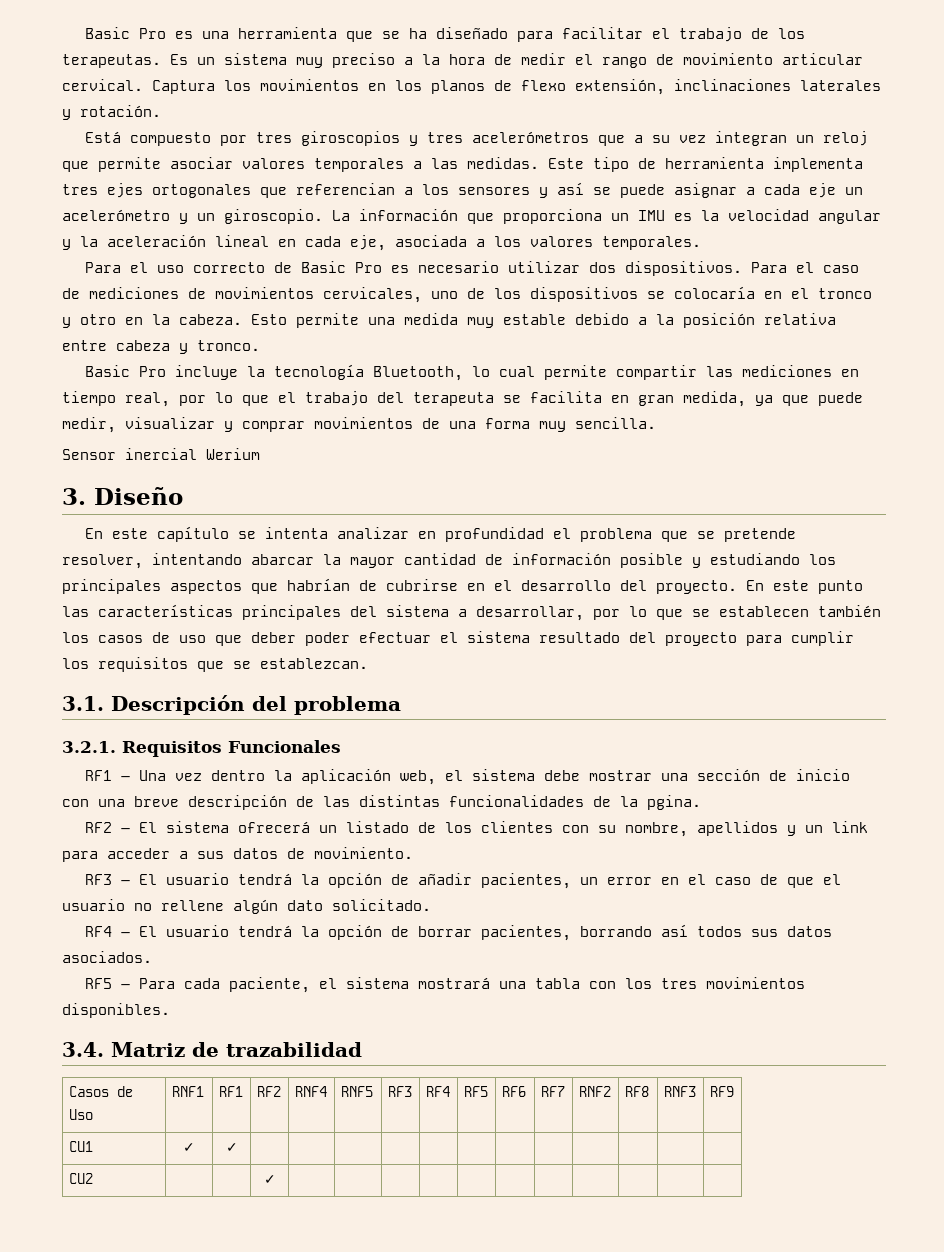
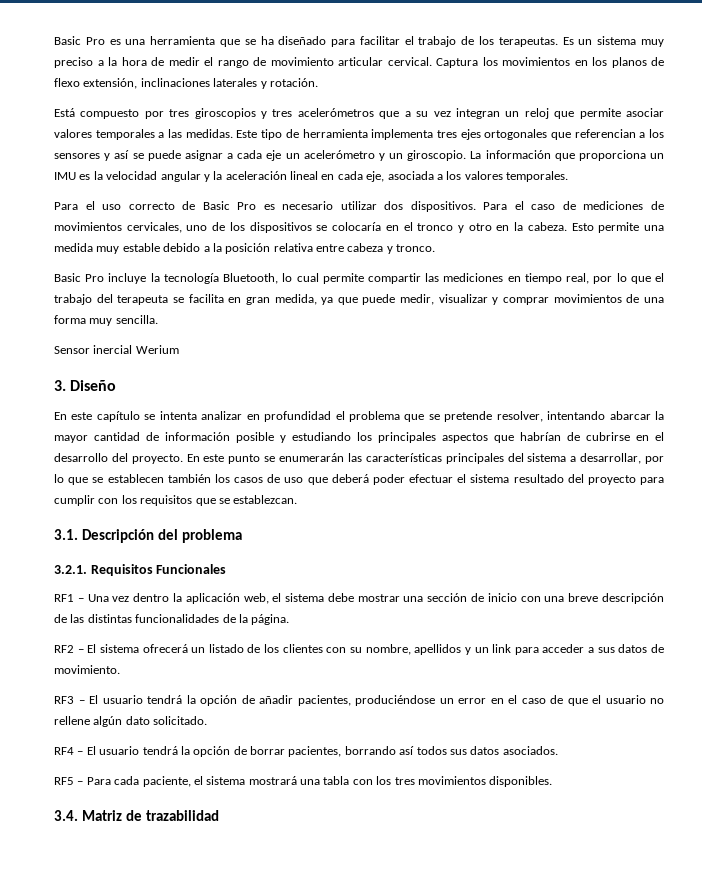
(863, 587) none -> [264,453,345,462] se enumerarán
[251,632,296,643] deber -> [331,474,369,483] deberá
(854, 638) none -> [98,498,119,504] con
[647,795,701,810] pgina. -> [251,614,290,625] página.
(572, 881) none -> [355,695,435,706] produciéndose
[68,1086,133,1097] [68,1109,93,1120] [171,1086,204,1097] [218,1086,243,1097] [256,1086,281,1097] [294,1086,327,1097] [340,1086,373,1097] [387,1086,412,1097] [425,1086,450,1097] [463,1086,488,1097] [501,1086,526,1097] [540,1086,565,1097] [578,1086,611,1097] [624,1086,649,1097] [663,1086,696,1097] [709,1086,734,1097] [68,1141,93,1152] [183,1143,195,1152] [225,1143,238,1152] [68,1173,93,1184] [263,1175,276,1184] // Casos de Uso | RNF1 | RF1 | RF2 | RNF4 | RNF5 | RF3 | RF4 | RF5 | RF6 | RF7 | RNF2 | RF8 | RNF3 | RF9 // CU1 | ✓ | ✓ | | | | | | | | | | | | // CU2 | | | ✓ | | | | | | | | | | | -> (219, 815) none

